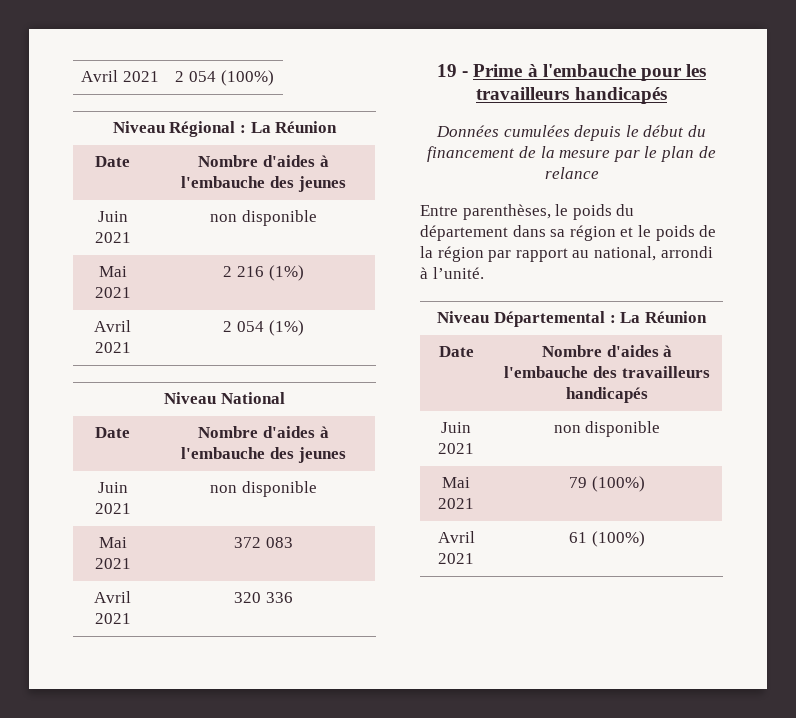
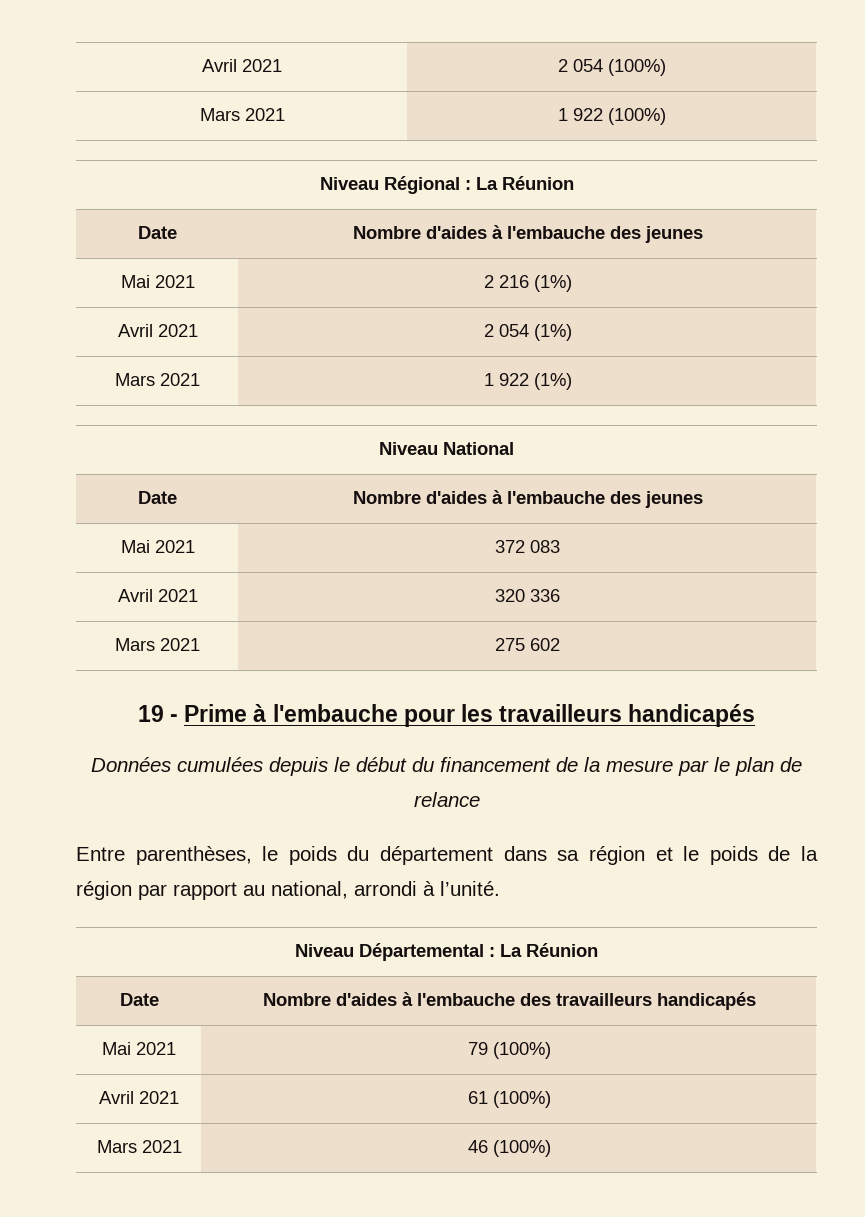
(274, 78) none -> [199,108,285,121] [558,108,666,125] // Mars 2021 | 1 922 (100%)
[97,211,128,222] [94,232,131,243] [210,210,317,226] // Juin 2021 | non disponible -> (703, 234) none
(304, 328) none -> [115,373,200,386] [483,373,572,390] // Mars 2021 | 1 922 (1%)
[97,482,128,493] [94,503,131,514] [210,481,317,497] // Juin 2021 | non disponible -> (703, 499) none
(293, 597) none -> [115,638,200,651] [495,638,560,651] // Mars 2021 | 275 602
[441,422,471,433] [438,443,474,454] [553,421,661,437] // Juin 2021 | non disponible -> (756, 1001) none
(645, 539) none -> [96,1140,182,1153] [467,1140,551,1157] // Mars 2021 | 46 (100%)

